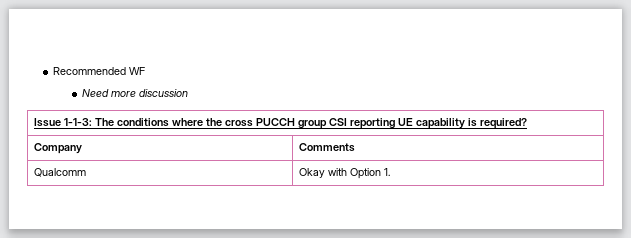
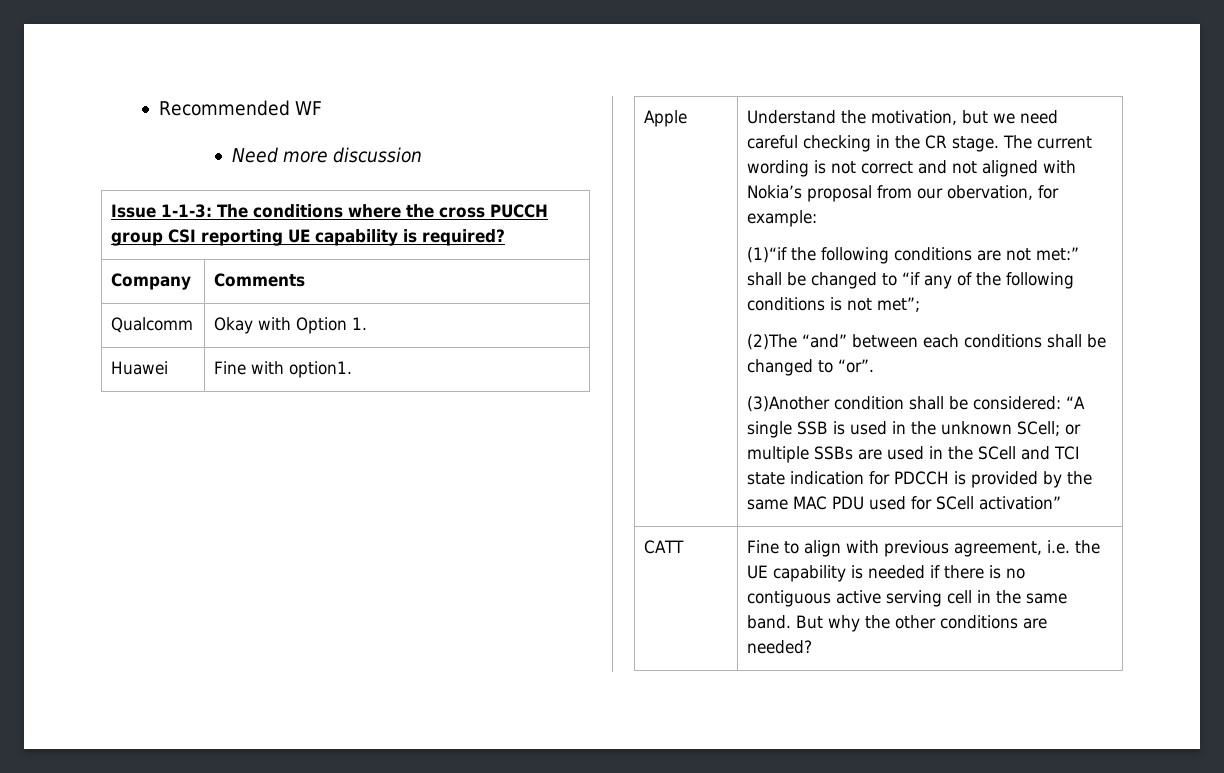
(391, 172) none -> [111,361,169,375] [214,361,353,378] [644,110,688,127] [747,110,1059,125] [747,135,1093,152] [747,160,1077,177] [747,185,1060,202] [747,210,818,227] [747,247,1080,264] [747,272,1075,289] [747,297,921,312] [747,334,1107,350] [747,359,875,376] [747,396,1086,412] [747,421,1082,438] [747,446,1081,463] [747,471,1093,488] [747,496,1062,510] [644,540,685,554] [747,540,1101,557] [747,565,1026,582] [747,590,1068,607] [747,615,1048,632] [747,640,813,654] // Huawei | Fine with option1. // Apple | Understand the motivation, but we need careful checking in the CR stage. The current wording is not correct and not aligned with Nokia’s proposal from our obervation, for example: // (1)“if the following conditions are not met:” shall be changed to “if any of the following conditions is not met”; // (2)The “and” between each conditions shall be changed to “or”. // (3)Another condition shall be considered: “A single SSB is used in the unknown SCell; or multiple SSBs are used in the SCell and TCI state indication for PDCCH is provided by the same MAC PDU used for SCell activation” // CATT | Fine to align with previous agreement, i.e. the UE capability is needed if there is no contiguous active serving cell in the same band. But why the other conditions are needed?

